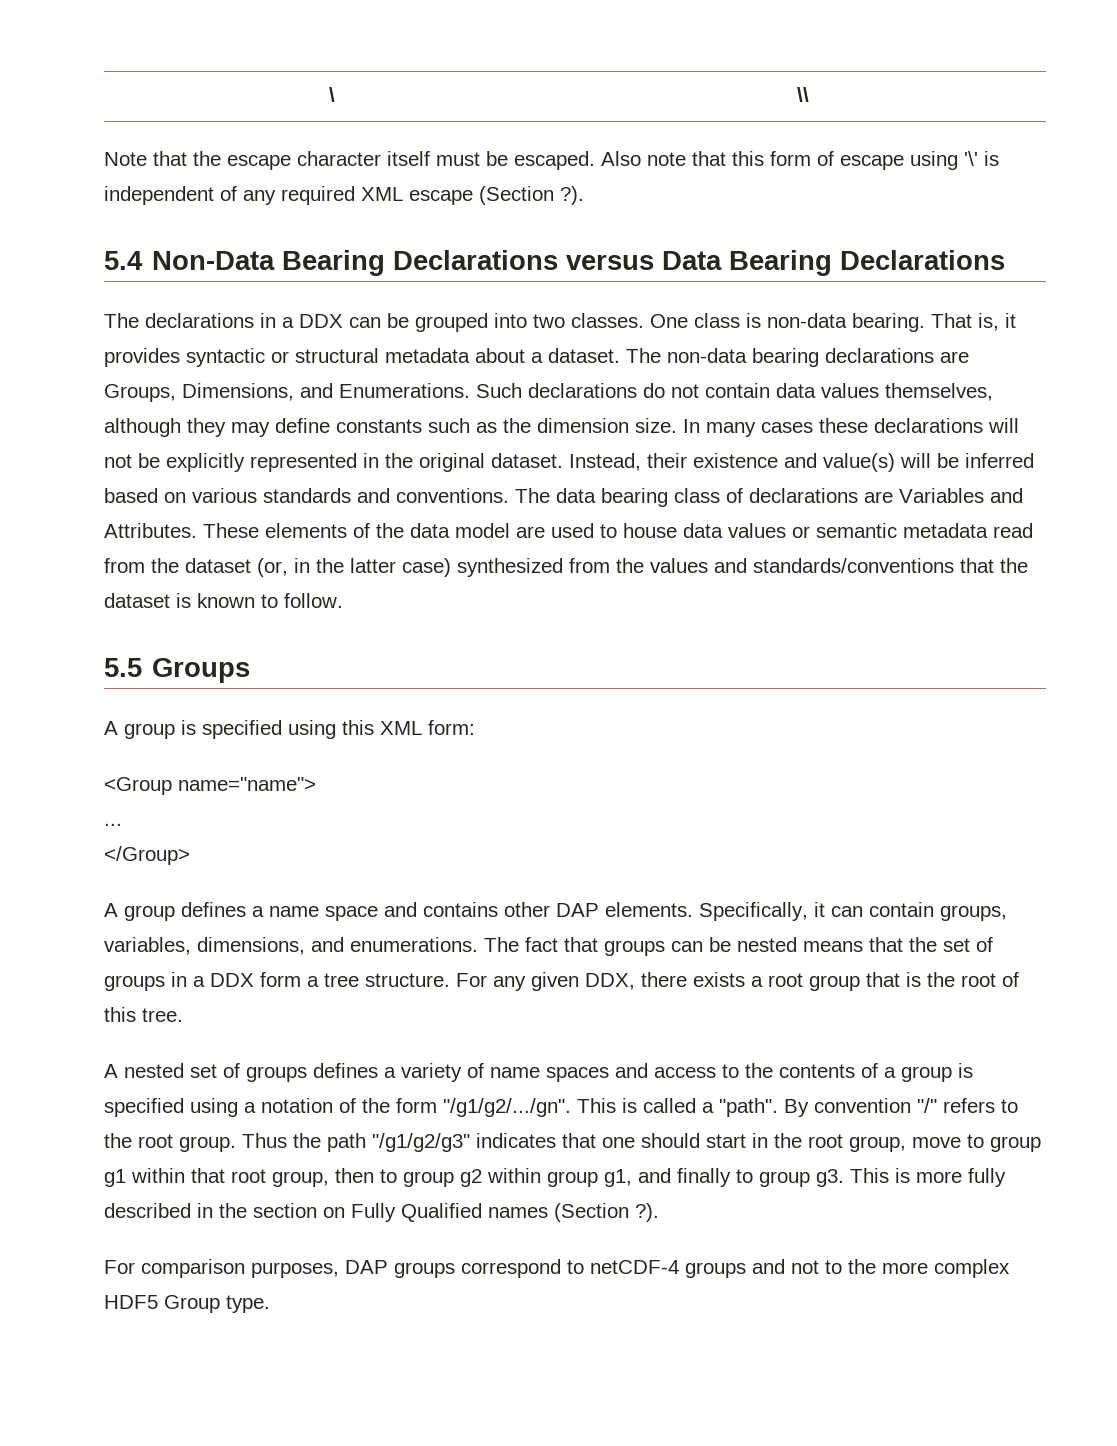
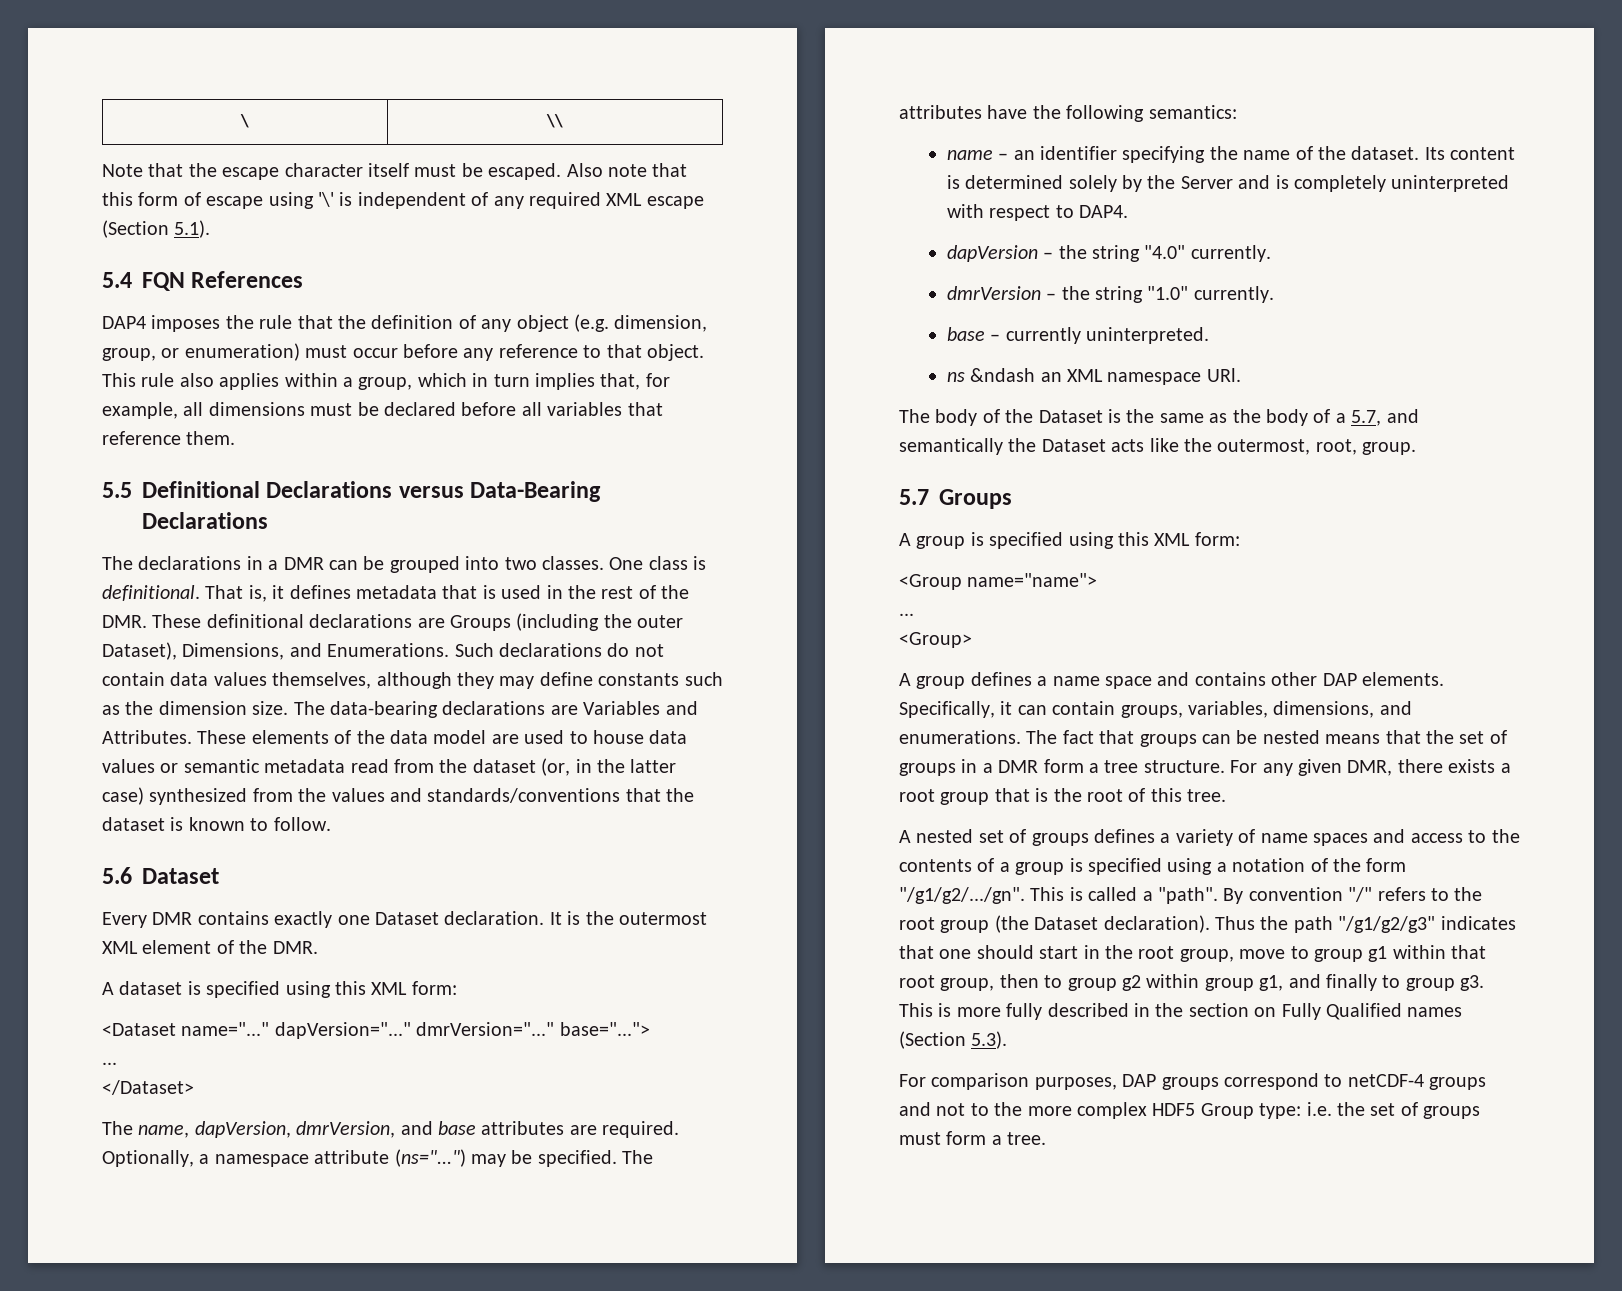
[560,186,584,205] ?). -> [174,220,211,238] 5.1).
[152,250,833,276] Non-Data Bearing Declarations versus Data Bearing -> [142,271,304,291] [102,314,708,332] [102,343,704,361] [102,373,670,390] [102,402,663,419] [102,431,236,445] [102,481,602,502] FQN References // DAP4 imposes the rule that the definition of any object (e.g. dimension, group, or enumeration) must occur before any reference to that object. This rule also applies within a group, which in turn implies that, for example, all dimensions must be declared before all variables that reference them. // 5.5 Definitional Declarations versus Data-Bearing
[299,314,343,328] DDX -> [283,557,324,570] DMR
[767,313,925,332] non-data bearing. -> [102,585,200,601] definitional.
[104,348,969,367] [104,384,176,402] provides syntactic or structural metadata about a dataset. The non-data bearing declarations are Groups, -> [289,585,690,599] [102,613,684,631] [102,642,177,660] defines metadata that is used in the rest of the DMR. These definitional declarations are Groups (including the outer Dataset),
[683,418,1019,437] [104,453,1034,472] [104,488,743,507] In many cases these declarations will not be explicitly represented in the original dataset. Instead, their existence and value(s) will be inferred based on various standards and conventions. The data bearing class of -> [293,701,438,718] The data-bearing
[104,658,142,677] 5.5 -> [102,867,219,884] [102,911,707,928] [102,940,318,954] [102,981,457,998] [102,1022,650,1039] [102,1062,117,1065] [102,1080,194,1095] [102,1121,680,1138] [102,1149,654,1167] [899,105,1237,122] [946,146,1516,163] [946,175,1510,192] [946,204,1128,221] [946,245,1271,262] [946,286,1274,303] [946,327,1209,344] [946,368,1241,385] [899,409,1419,426] [899,438,1417,455] [899,489,929,505] 5.6 Dataset // Every DMR contains exactly one Dataset declaration. It is the outermost XML element of the DMR. // A dataset is specified using this XML form: // <Dataset name="..." dapVersion="..." dmrVersion="..." base="..."> // ... // </Dataset> // The name, dapVersion, dmrVersion, and base attributes are required. Optionally, a namespace attribute (ns="...") may be specified. The attributes have the following semantics: // name – an identifier specifying the name of the dataset. Its content is determined solely by the Server and is completely uninterpreted with respect to DAP4. // dapVersion – the string "4.0" currently. // dmrVersion – the string "1.0" currently. // base – currently uninterpreted. // ns &ndash an XML namespace URl. // The body of the Dataset is the same as the body of a 5.7, and semantically the Dataset acts like the outermost, root, group. // 5.7
[104,846,190,865] </Group> -> [899,632,972,648] <Group>
[210,973,254,987] DDX -> [998,760,1039,773] DMR
[585,973,635,990] DDX, -> [1347,760,1393,776] DMR,
[179,1136,236,1152] group. -> [940,915,1210,933] group (the Dataset declaration).
[635,1203,659,1222] ?). -> [971,1031,1008,1049] 5.3).
[226,1295,270,1313] type. -> [1259,1102,1481,1119] [899,1131,1047,1145] type: i.e. the set of groups must form a tree.

